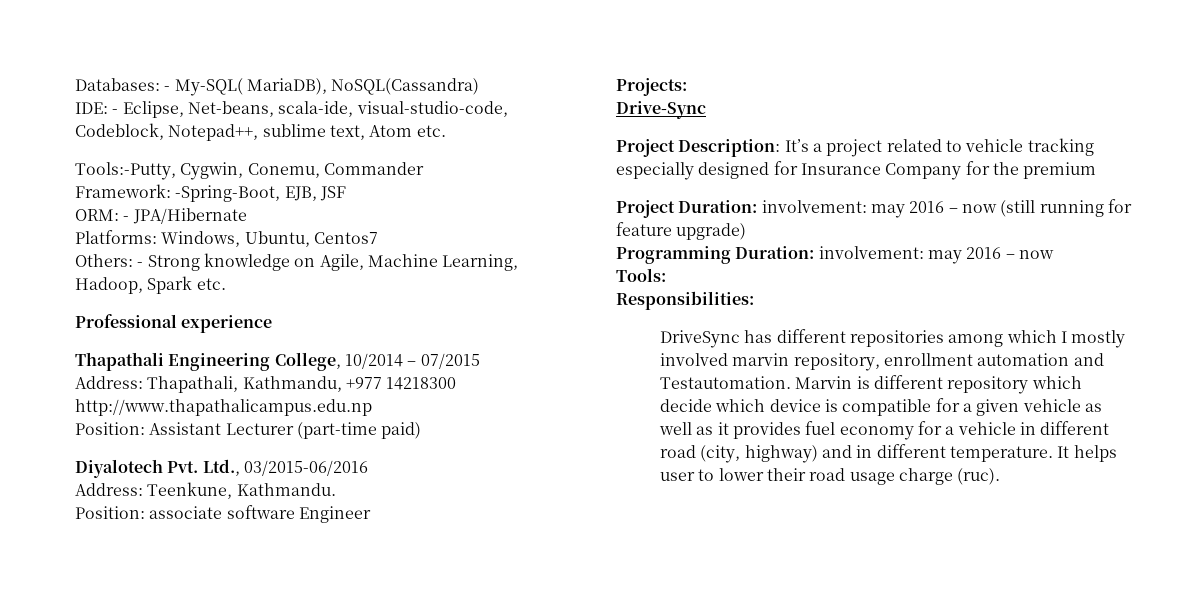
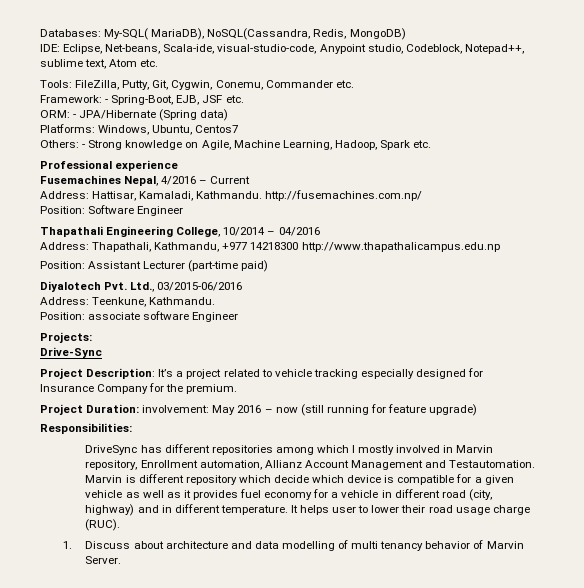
[164,86,171,91] - -> (101, 33) none
[331,78,480,95] NoSQL(Cassandra) -> [207,28,406,40] NoSQL(Cassandra, Redis, MongoDB)
[112,109,119,114] - -> (60, 48) none
[278,101,508,117] scala-ide, visual-studio-code, -> [163,44,403,54] Scala-ide, visual-studio-code, Anypoint studio,
[75,162,176,180] Tools:-Putty, -> [40,80,169,90] Tools: FileZilla, Putty, Git,
(424, 168) none -> [335,80,354,88] etc.
[175,185,281,202] -Spring-Boot, -> [105,95,174,105] - Spring-Boot,
(346, 193) none -> [225,95,244,103] etc.
(247, 216) none -> [159,109,229,121] (Spring data)
(273, 324) none -> [40,175,251,186] [40,190,423,201] [40,205,184,216] // Fusemachines Nepal, 4/2016 – Current // Address: Hattisar, Kamaladi, Kathmandu. http://fusemachines.com.np/ // Position: Software Engineer
[420,353,480,369] 07/2015 -> [278,227,320,236] 04/2016
[1023,162,1097,179] premium -> [186,384,238,394] premium.
[870,204,905,218] may -> [212,405,236,415] May
[616,246,1054,264] [616,268,666,282] // Programming Duration: involvement: may 2016 – now // Tools: -> (478, 410) none
[732,353,1070,371] marvin repository, enrollment automation -> [443,445,494,453] [85,460,423,470] in Marvin repository, Enrollment automation, Allianz Account Management
[957,468,1001,485] (ruc). -> [85,519,121,531] [62,540,524,551] [85,556,122,564] (RUC). // 1. Discuss about architecture and data modelling of multi tenancy behavior of Marvin Server.

